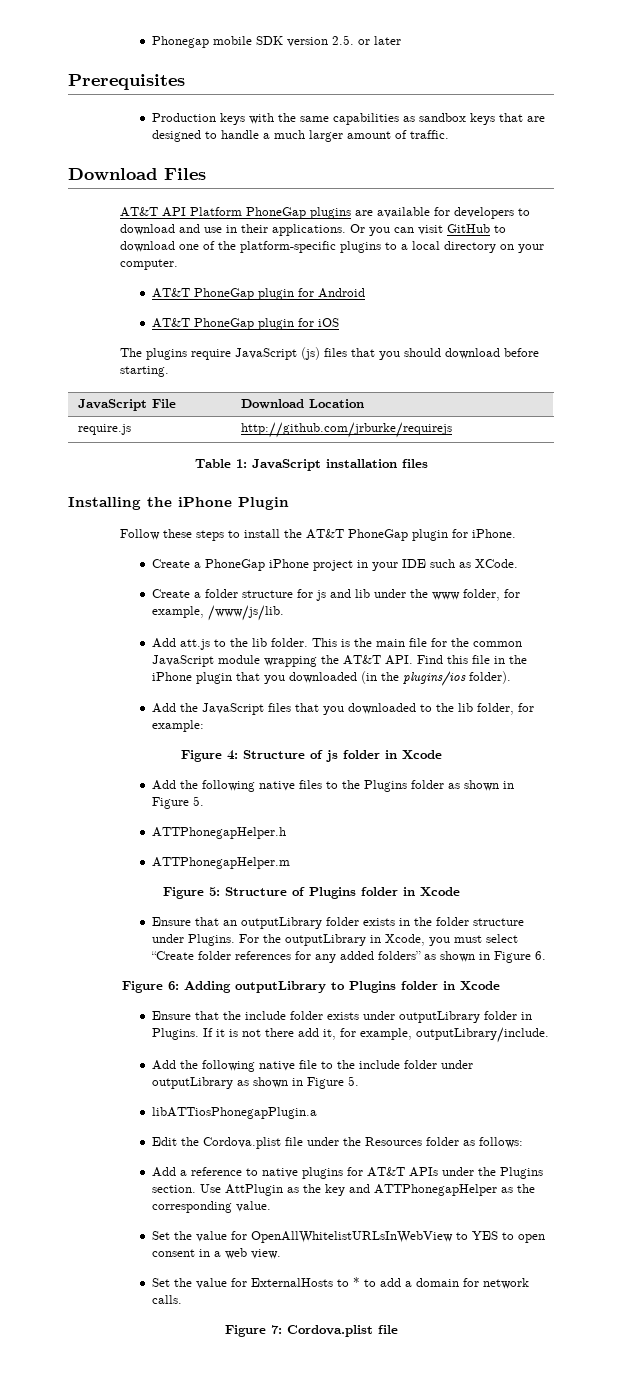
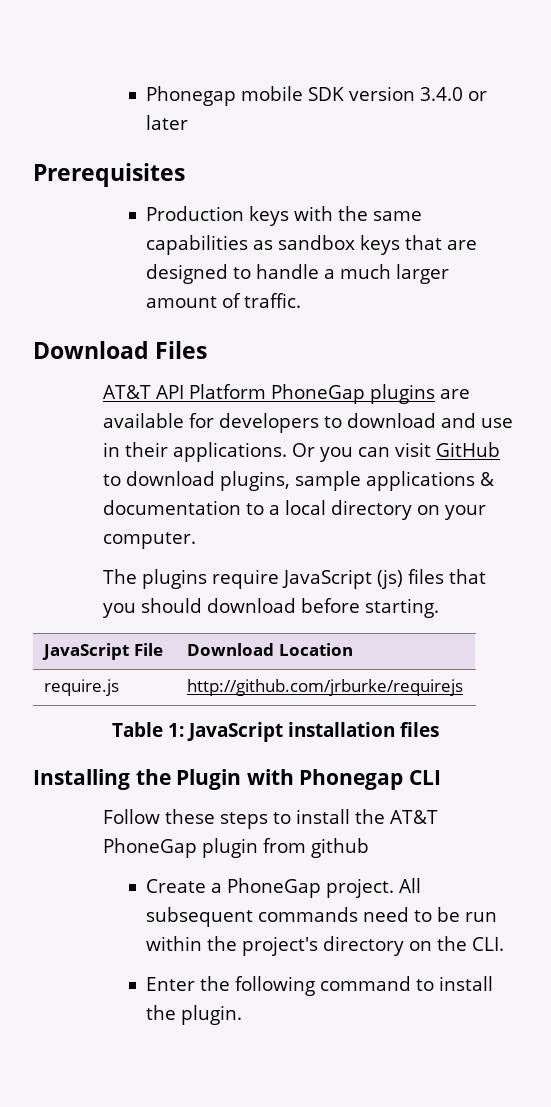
[331,35,354,45] 2.5. -> [420,87,464,101] 3.4.0
[179,241,382,253] one of the platform-specific plugins -> [219,471,494,491] [102,500,241,515] plugins, sample applications & documentation
[151,288,365,300] [151,318,339,330] // AT&T PhoneGap plugin for Android // AT&T PhoneGap plugin for iOS -> (196, 540) none
[178,497,232,507] iPhone -> (171, 777) none
(289, 503) none -> [246,769,441,790] with Phonegap CLI
[452,529,517,538] for iPhone. -> [262,838,369,858] from github
[268,559,518,571] [151,589,520,601] [151,605,284,621] [151,638,522,650] [151,655,527,667] [151,671,511,686] [151,703,534,715] [151,720,204,732] [180,750,442,762] [151,780,514,792] [151,796,204,809] [151,827,286,839] [151,857,290,869] [162,887,460,899] [151,917,524,929] [151,934,518,946] [150,951,546,963] [122,981,500,993] [151,1011,532,1023] [151,1027,549,1043] [151,1060,473,1072] [151,1076,359,1089] [151,1107,317,1119] [151,1137,523,1149] [151,1167,543,1179] [151,1184,535,1196] [151,1201,271,1213] [151,1231,545,1243] [151,1248,281,1259] [151,1277,529,1289] [151,1295,182,1304] [224,1325,398,1337] iPhone project in your IDE such as XCode. // Create a folder structure for js and lib under the www folder, for example, /www/js/lib. // Add att.js to the lib folder. This is the main file for the common JavaScript module wrapping the AT&T API. Find this file in the iPhone plugin that you downloaded (in the plugins/ios folder). // Add the JavaScript files that you downloaded to the lib folder, for example: // Figure 4: Structure of js folder in Xcode // Add the following native files to the Plugins folder as shown in Figure 5. // ATTPhonegapHelper.h // ATTPhonegapHelper.m // Figure 5: Structure of Plugins folder in Xcode // Ensure that an outputLibrary folder exists in the folder structure under Plugins. For the outputLibrary in Xcode, you must select “Create folder references for any added folders” as shown in Figure 6. // Figure 6: Adding outputLibrary to Plugins folder in Xcode // Ensure that the include folder exists under outputLibrary folder in Plugins. If it is not there add it, for example, outputLibrary/include. // Add the following native file to the include folder under outputLibrary as shown in Figure 5. // libATTiosPhonegapPlugin.a // Edit the Cordova.plist file under the Resources folder as follows: // Add a reference to native plugins for AT&T APIs under the Plugins section. Use AttPlugin as the key and ATTPhonegapHelper as the corresponding value. // Set the value for OpenAllWhitelistURLsInWebView to YES to open consent in a web view. // Set the value for ExternalHosts to * to add a domain for network calls. // Figure 7: Cordova.plist file -> [326,878,422,898] [146,907,498,927] [146,936,505,956] [146,976,494,996] [146,1005,243,1025] project. All subsequent commands need to be run within the project's directory on the CLI. // Enter the following command to install the plugin.

